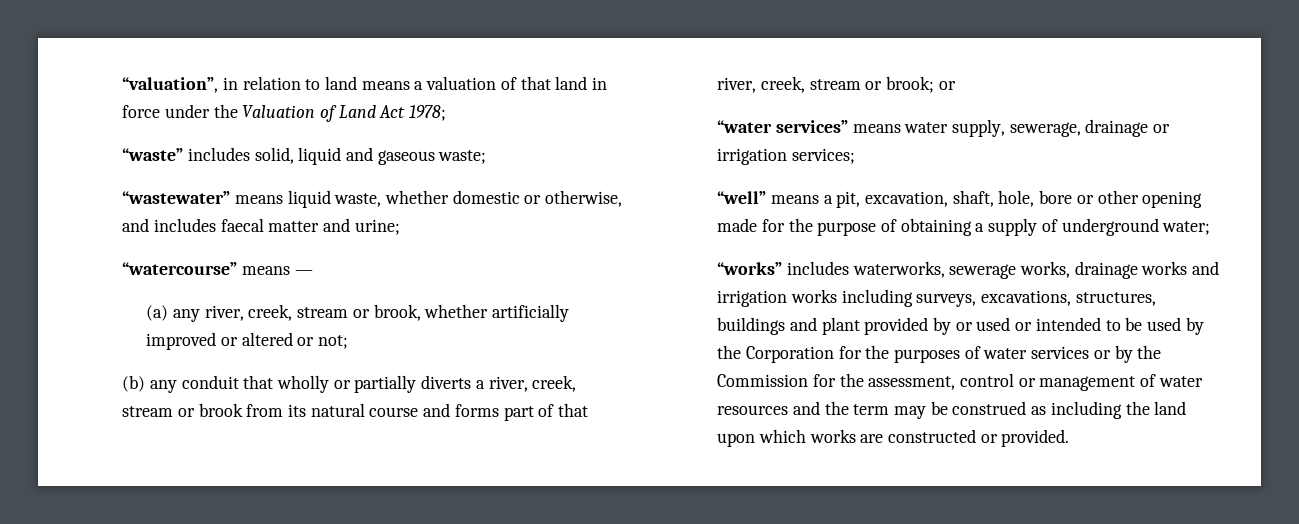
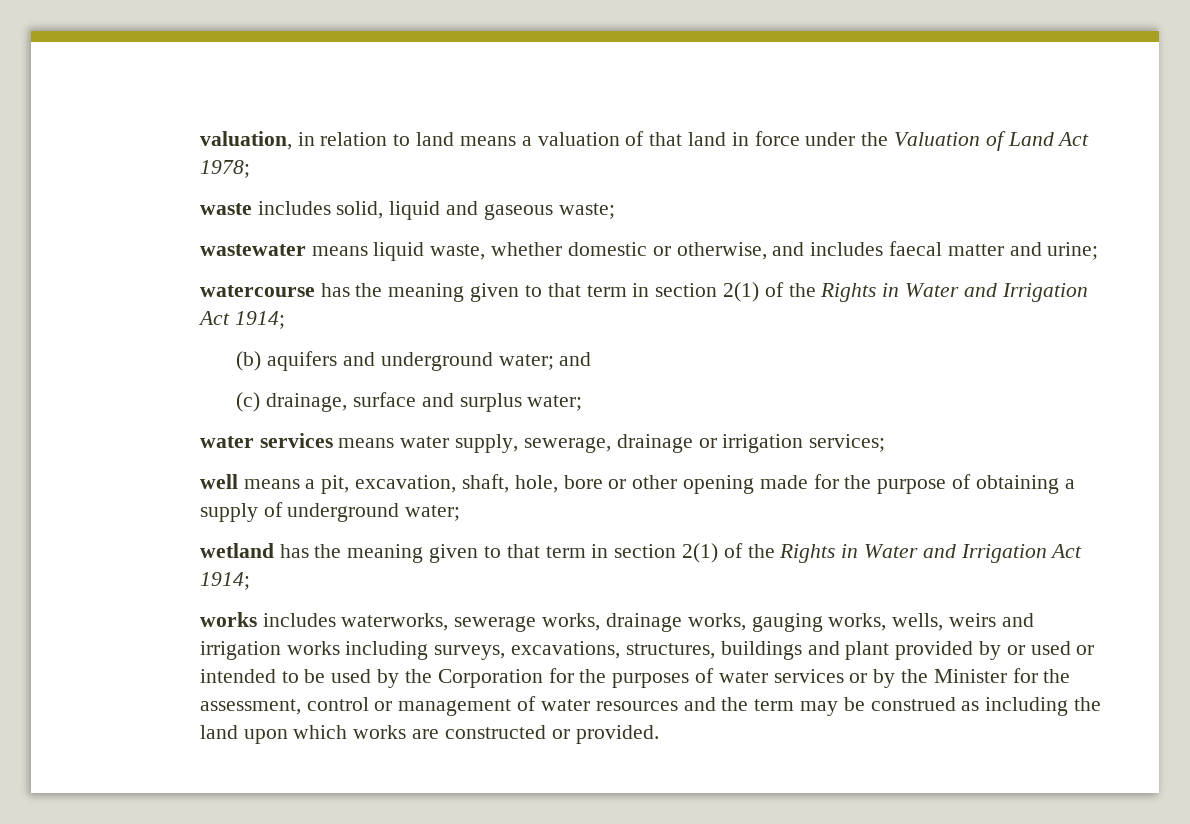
[122,77,219,93] “valuation”, -> [199,131,292,150] valuation,
[122,148,184,161] “waste” -> [199,203,252,215] waste
[122,191,231,204] “wastewater” -> [199,244,306,256] wastewater
[122,262,313,275] [146,304,569,322] [146,332,349,350] [122,375,577,393] [122,403,589,421] [717,76,956,93] [717,120,848,133] “watercourse” means — // (a) any river, creek, stream or brook, whether artificially improved or altered or not; // (b) any conduit that wholly or partially diverts a river, creek, stream or brook from its natural course and forms part of that river, creek, stream or brook; or // “water services” -> [199,282,1088,302] [197,311,285,329] [236,351,592,371] [236,392,583,412] [199,433,333,448] watercourse has the meaning given to that term in section 2(1) of the Rights in Water and Irrigation Act 1914; // (b) aquifers and underground water; and // (c) drainage, surface and surplus water; // water services
[717,191,767,204] “well” -> [199,474,238,489] well
[717,262,783,275] “works” -> [199,543,1083,563] [199,572,250,590] [199,612,257,627] wetland has the meaning given to that term in section 2(1) of the Rights in Water and Irrigation Act 1914; // works
[1141,261,1188,275] works -> [687,613,996,632] works, gauging works, wells, weirs
[717,374,809,387] Commission -> [933,669,1007,683] Minister

